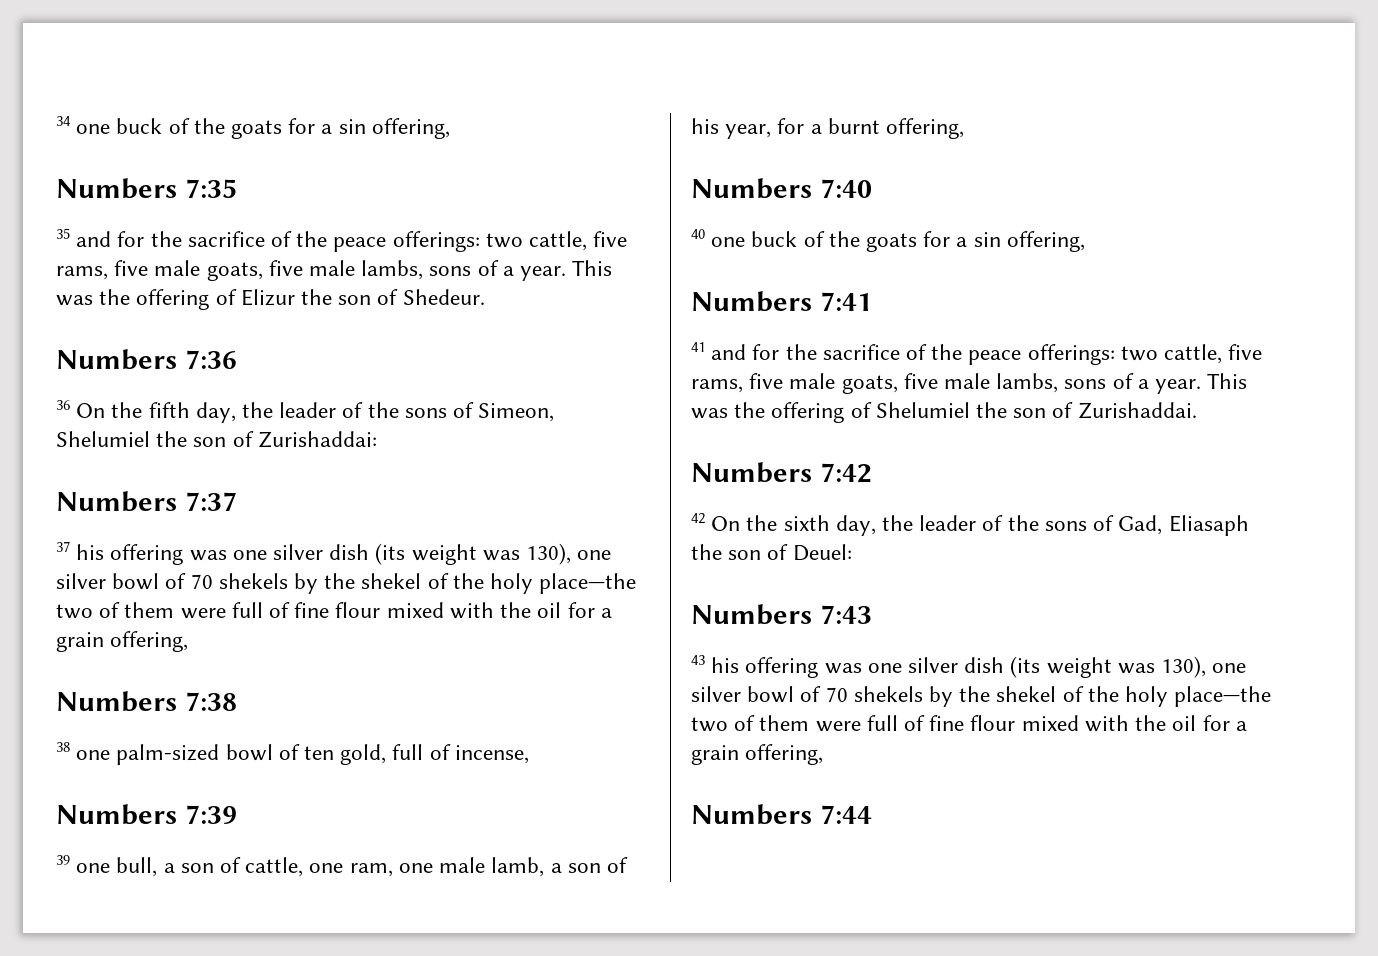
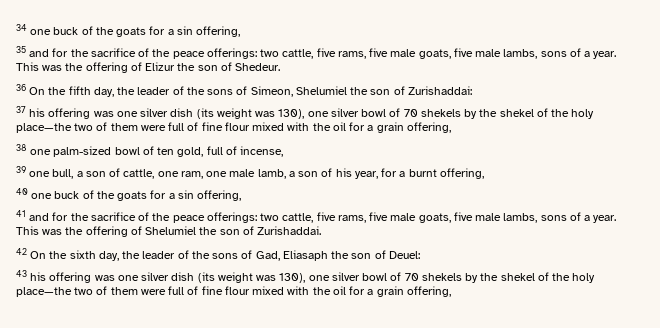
[56,178,237,199] // Numbers 7:35 -> (241, 31) none
[56,349,237,370] // Numbers 7:36 -> (281, 67) none
[56,491,237,512] // Numbers 7:37 -> (472, 90) none
[56,691,237,712] // Numbers 7:38 -> (451, 127) none
[56,804,237,825] // Numbers 7:39 -> (284, 151) none
[691,178,872,199] // Numbers 7:40 -> (484, 173) none
[691,291,872,312] // Numbers 7:41 -> (242, 195) none
[691,462,872,483] // Numbers 7:42 -> (322, 230) none
[691,604,872,625] // Numbers 7:43 -> (420, 255) none
[691,804,872,825] // Numbers 7:44 -> (451, 291) none

